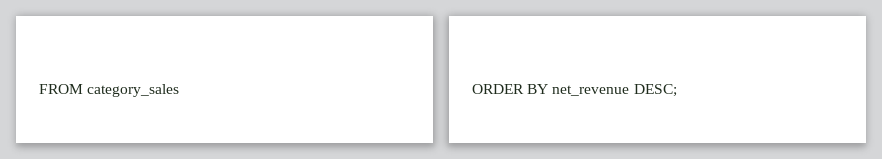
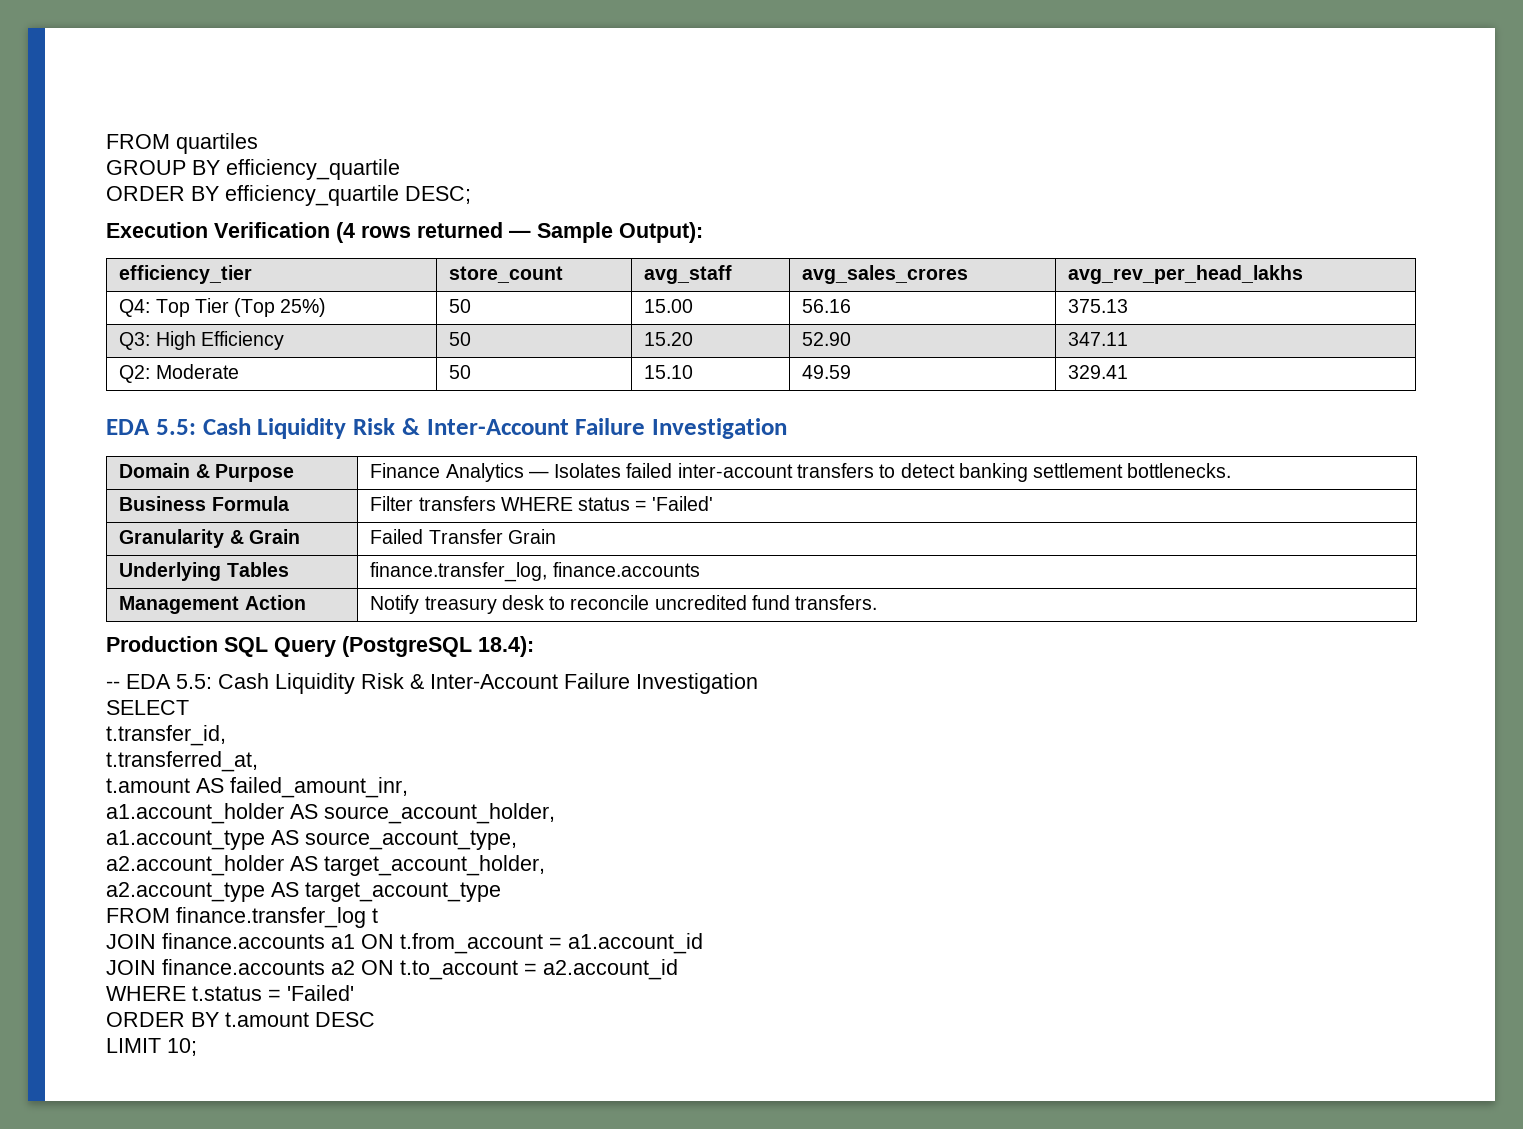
[39,84,180,97] [472,84,630,96] FROM category_sales // ORDER BY net_revenue -> [106,133,258,154] [106,159,400,180] [106,185,399,206] FROM quartiles // GROUP BY efficiency_quartile // ORDER BY efficiency_quartile
(677, 90) none -> [106,222,703,243] [119,265,253,284] [449,266,564,283] [644,265,733,284] [802,265,969,284] [1068,265,1304,284] [119,298,327,317] [449,299,472,313] [644,299,694,313] [802,299,852,313] [1068,299,1129,313] [119,331,284,350] [449,332,472,346] [644,332,694,346] [802,332,852,346] [1068,332,1129,346] [119,364,239,383] [449,365,472,379] [644,365,694,379] [802,365,852,379] [1068,365,1129,379] [106,418,787,439] [119,463,294,482] [370,463,1232,482] [119,496,289,511] [370,496,713,511] [119,529,300,548] [370,529,556,544] [119,562,289,581] [370,562,700,582] [119,595,306,614] [370,595,878,614] [106,636,534,657] [106,673,758,694] [106,700,189,715] [106,725,226,746] [106,751,258,772] [106,777,408,798] [106,803,555,824] [106,830,517,850] [106,855,545,876] [106,882,501,902] [106,907,378,928] [106,933,703,954] [106,959,678,980] [106,985,354,1001] [106,1012,375,1027] [106,1038,197,1056] // Execution Verification (4 rows returned — Sample Output): // efficiency_tier | store_count | avg_staff | avg_sales_crores | avg_rev_per_head_lakhs // Q4: Top Tier (Top 25%) | 50 | 15.00 | 56.16 | 375.13 // Q3: High Efficiency | 50 | 15.20 | 52.90 | 347.11 // Q2: Moderate | 50 | 15.10 | 49.59 | 329.41 // EDA 5.5: Cash Liquidity Risk & Inter-Account Failure Investigation // Domain & Purpose | Finance Analytics — Isolates failed inter-account transfers to detect banking settlement bottlenecks. // Business Formula | Filter transfers WHERE status = 'Failed' // Granularity & Grain | Failed Transfer Grain // Underlying Tables | finance.transfer_log, finance.accounts // Management Action | Notify treasury desk to reconcile uncredited fund transfers. // Production SQL Query (PostgreSQL 18.4): // -- EDA 5.5: Cash Liquidity Risk & Inter-Account Failure Investigation // SELECT // t.transfer_id, // t.transferred_at, // t.amount AS failed_amount_inr, // a1.account_holder AS source_account_holder, // a1.account_type AS source_account_type, // a2.account_holder AS target_account_holder, // a2.account_type AS target_account_type // FROM finance.transfer_log t // JOIN finance.accounts a1 ON t.from_account = a1.account_id // JOIN finance.accounts a2 ON t.to_account = a2.account_id // WHERE t.status = 'Failed' // ORDER BY t.amount DESC // LIMIT 10;

